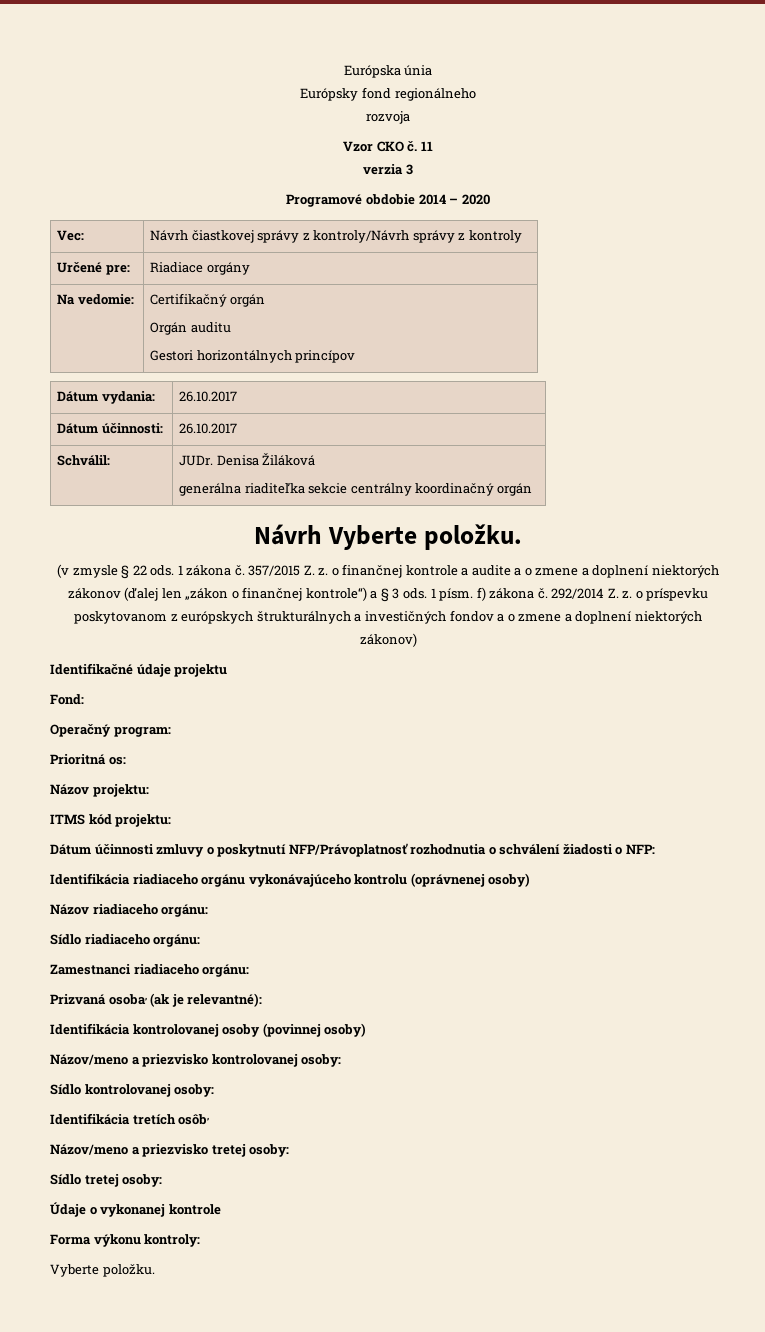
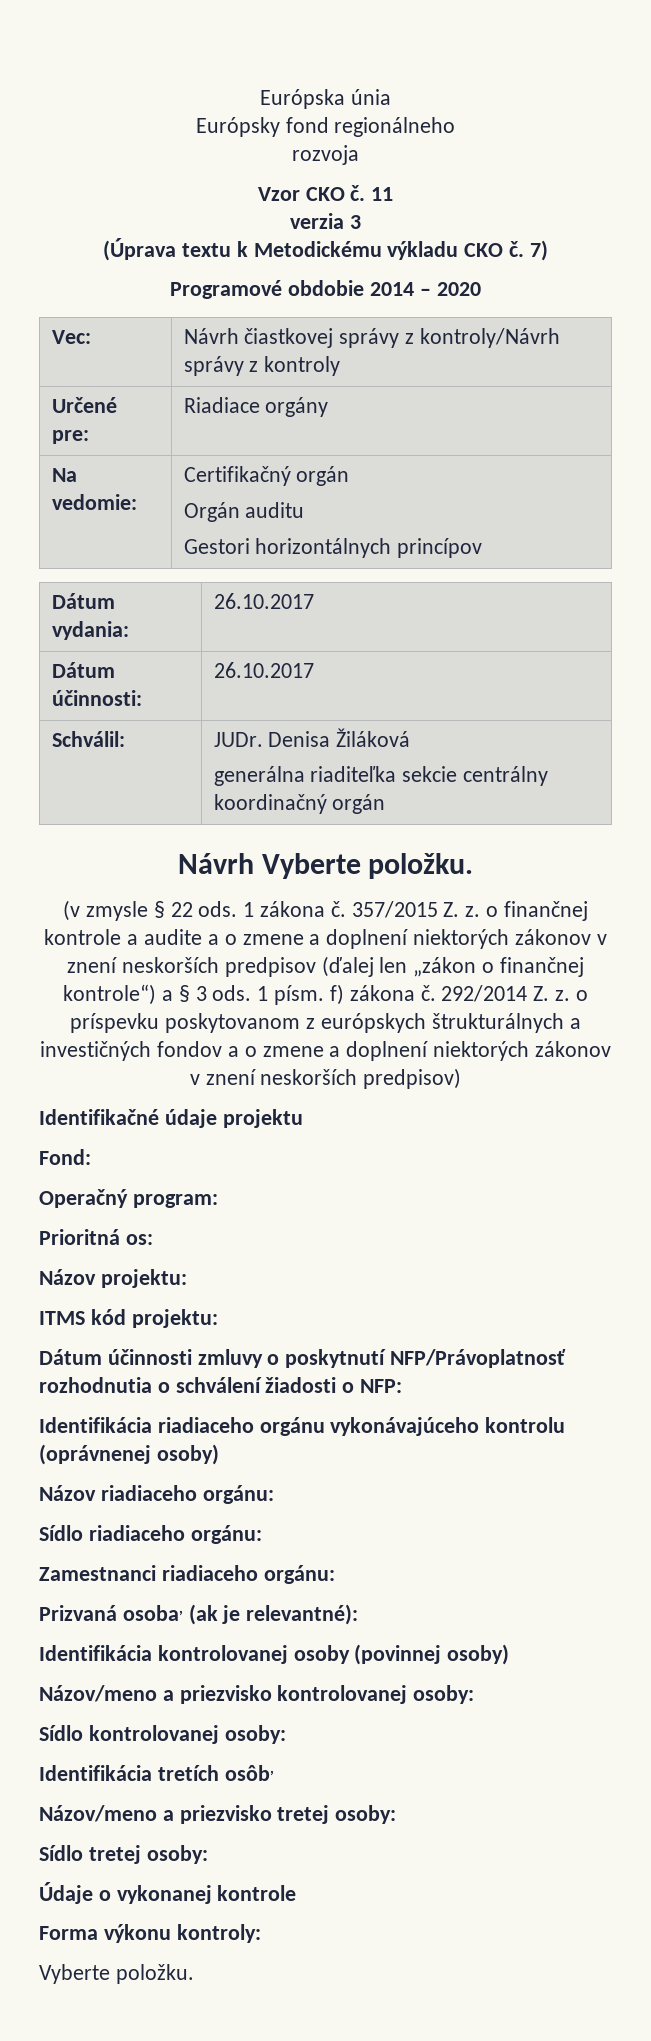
(413, 169) none -> [103,238,548,261] // (Úprava textu k Metodickému výkladu CKO č. 7)
(121, 593) none -> [596,934,607,945] [67,957,316,977] v znení neskorších predpisov
[359,633,417,647] zákonov) -> [534,1041,611,1057] [189,1068,462,1089] zákonov v znení neskorších predpisov)

